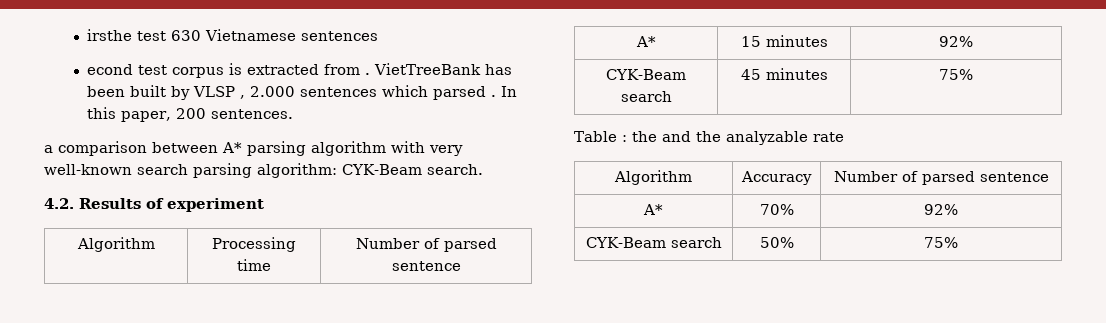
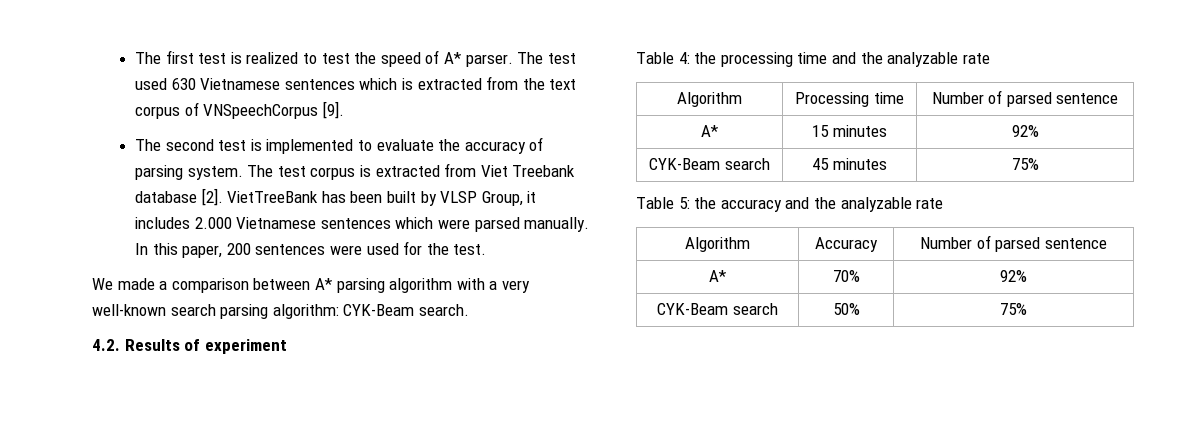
[87,29,379,41] [87,64,134,75] irsthe test 630 Vietnamese sentences // econd -> [135,50,576,67] [135,76,577,90] [135,101,344,119] [135,137,544,154] [135,165,274,180] The first test is realized to test the speed of A* parser. The test used 630 Vietnamese sentences which is extracted from the text corpus of VNSpeechCorpus [9]. // The second test is implemented to evaluate the accuracy of parsing system. The
[365,73,371,75] . -> [480,165,576,177] [135,188,223,206] Viet Treebank database [2].
[240,85,518,100] [87,107,294,122] , 2.000 sentences which parsed . In this paper, 200 sentences. // -> [481,191,537,206] [135,217,590,232] [135,241,487,258] [92,278,155,290] Group, it includes 2.000 Vietnamese sentences which were parsed manually. In this paper, 200 sentences were used for the test. // We made
(425, 147) none -> [489,281,498,290] a
(264, 205) none -> [636,52,990,67] // Table 4: the processing time and the analyzable rate
[621,131,657,142] : the -> [678,197,782,212] 5: the accuracy

